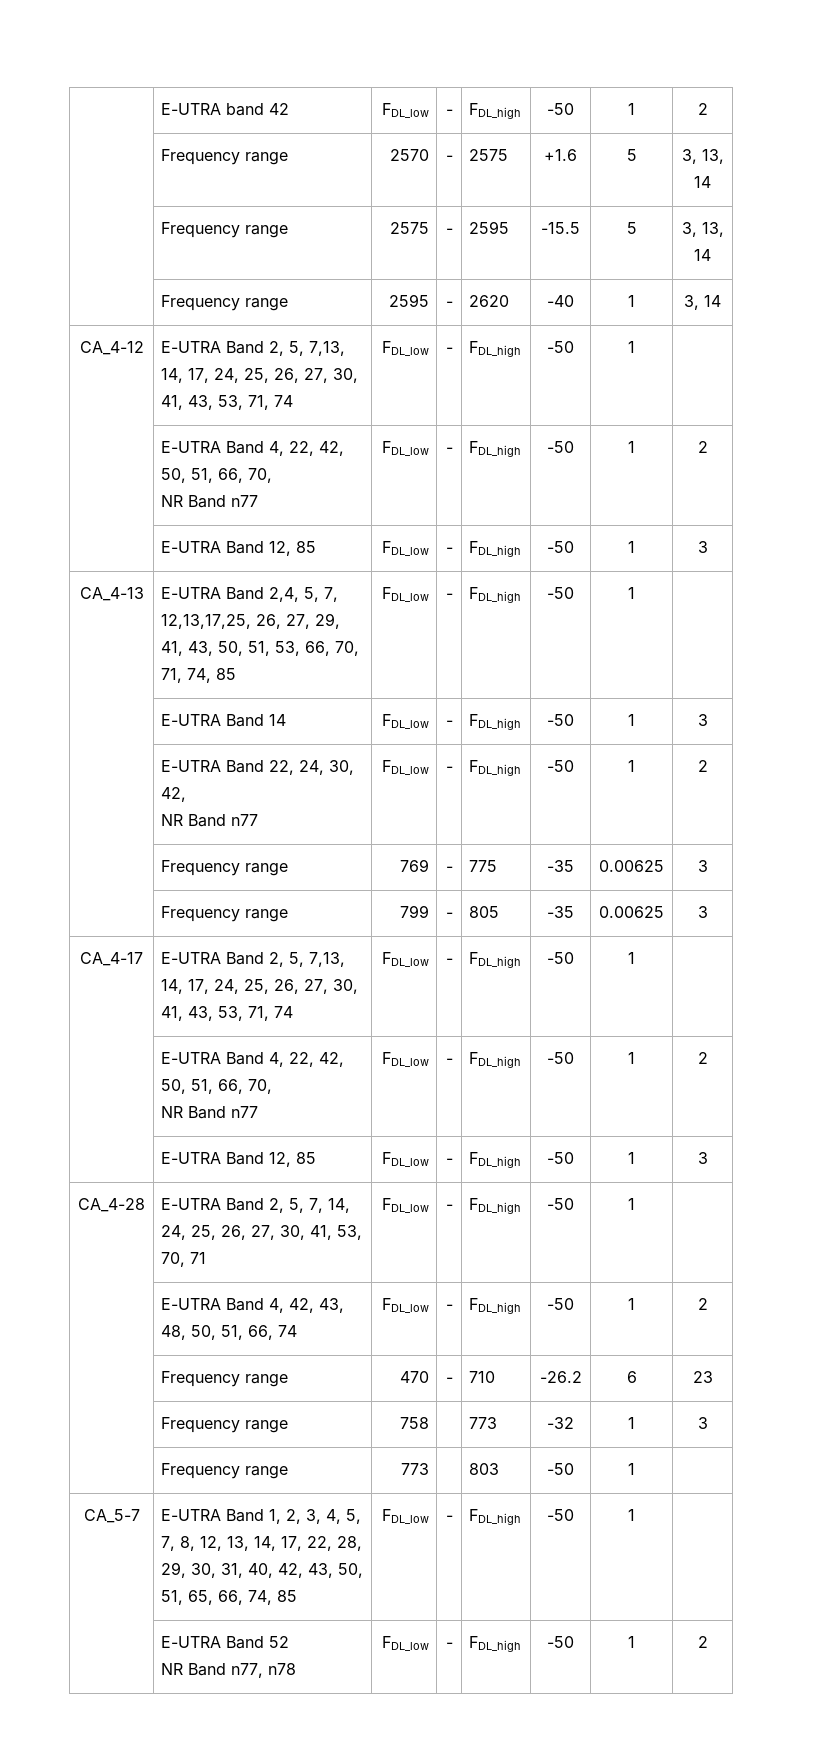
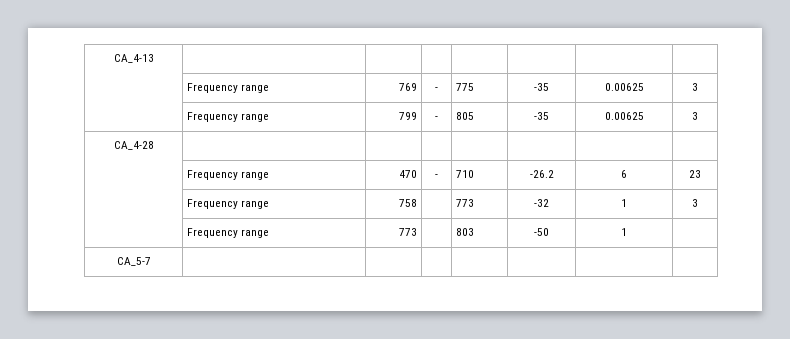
[161,103,290,116] [381,103,429,118] [445,109,453,115] [469,103,522,119] [547,103,574,115] [628,103,635,115] [697,103,708,115] [161,149,289,165] [389,149,429,161] [445,155,453,161] [469,149,509,161] [544,149,577,161] [626,149,637,161] [681,149,724,164] [694,176,711,188] [161,222,289,238] [389,222,429,234] [445,228,453,234] [469,221,510,234] [541,222,580,234] [626,222,637,234] [681,222,724,237] [694,249,711,261] [161,295,289,311] [388,294,429,307] [445,301,453,307] [469,295,510,307] [547,295,574,307] [628,295,635,307] [684,295,721,310] [79,341,144,355] [161,341,346,356] [161,368,359,383] [161,395,294,410] [381,341,429,356] [445,347,453,353] [469,341,522,357] [547,341,574,353] [628,341,635,353] [161,441,345,456] [161,468,273,483] [161,495,259,508] [381,441,429,456] [445,447,453,453] [469,441,522,457] [547,441,574,453] [628,441,635,453] [697,441,708,453] [161,541,317,556] [381,541,429,556] [445,547,453,553] [469,541,522,557] [547,541,574,553] [628,541,635,553] [697,541,708,553] [79,587,144,601] [161,587,339,602] [161,613,341,629] [161,641,360,656] [161,668,237,683] [381,587,429,602] [445,593,453,599] [469,587,522,603] [547,587,574,599] [628,587,635,599] [161,714,287,727] [381,714,429,729] [445,720,453,726] [469,714,522,730] [547,714,574,726] [628,714,635,726] [697,714,708,726] [161,760,355,775] [161,787,187,802] [161,814,259,827] [381,760,429,775] [445,766,453,772] [469,760,522,776] [547,760,574,772] [628,760,635,772] [697,760,708,772] | E-UTRA band 42 | FDL_low | - | FDL_high | -50 | 1 | 2 // | Frequency range | 2570 | - | 2575 | +1.6 | 5 | 3, 13, 14 // | Frequency range | 2575 | - | 2595 | -15.5 | 5 | 3, 13, 14 // | Frequency range | 2595 | - | 2620 | -40 | 1 | 3, 14 // CA_4-12 | E-UTRA Band 2, 5, 7,13, 14, 17, 24, 25, 26, 27, 30, 41, 43, 53, 71, 74 | FDL_low | - | FDL_high | -50 | 1 | // | E-UTRA Band 4, 22, 42, 50, 51, 66, 70, // NR Band n77 | FDL_low | - | FDL_high | -50 | 1 | 2 // | E-UTRA Band 12, 85 | FDL_low | - | FDL_high | -50 | 1 | 3 // CA_4-13 | E-UTRA Band 2,4, 5, 7, 12,13,17,25, 26, 27, 29, 41, 43, 50, 51, 53, 66, 70, 71, 74, 85 | FDL_low | - | FDL_high | -50 | 1 | // | E-UTRA Band 14 | FDL_low | - | FDL_high | -50 | 1 | 3 // | E-UTRA Band 22, 24, 30, 42, // NR Band n77 | FDL_low | - | FDL_high | -50 | 1 | 2 -> [113,54,154,63] CA_4-13 | | | | | | |
[80,952,143,966] [161,952,346,967] [161,979,359,994] [161,1006,294,1021] [381,952,429,967] [445,958,453,964] [469,952,522,968] [547,952,574,964] [628,952,635,964] [161,1052,345,1067] [161,1079,273,1094] [161,1106,259,1119] [381,1052,429,1067] [445,1058,453,1064] [469,1052,522,1068] [547,1052,574,1064] [628,1052,635,1064] [697,1052,708,1064] [161,1152,317,1167] [381,1152,429,1167] [445,1158,453,1164] [469,1152,522,1168] [547,1152,574,1164] [628,1152,635,1164] [697,1152,708,1164] [78,1198,145,1212] [161,1198,351,1213] [161,1225,363,1240] [161,1252,207,1267] [381,1198,429,1213] [445,1204,453,1210] [469,1198,522,1214] [547,1198,574,1210] [628,1198,635,1210] [161,1298,345,1313] [161,1325,298,1340] [381,1298,429,1313] [445,1304,453,1310] [469,1298,522,1314] [547,1298,574,1310] [628,1298,635,1310] [697,1298,708,1310] CA_4-17 | E-UTRA Band 2, 5, 7,13, 14, 17, 24, 25, 26, 27, 30, 41, 43, 53, 71, 74 | FDL_low | - | FDL_high | -50 | 1 | // | E-UTRA Band 4, 22, 42, 50, 51, 66, 70, // NR Band n77 | FDL_low | - | FDL_high | -50 | 1 | 2 // | E-UTRA Band 12, 85 | FDL_low | - | FDL_high | -50 | 1 | 3 // CA_4-28 | E-UTRA Band 2, 5, 7, 14, 24, 25, 26, 27, 30, 41, 53, 70, 71 | FDL_low | - | FDL_high | -50 | 1 | // | E-UTRA Band 4, 42, 43, 48, 50, 51, 66, 74 | FDL_low | - | FDL_high | -50 | 1 | 2 -> [113,141,154,150] CA_4-28 | | | | | | |
[161,1509,362,1524] [161,1536,363,1551] [161,1562,364,1578] [161,1590,298,1605] [381,1509,429,1524] [445,1515,453,1521] [469,1509,522,1525] [547,1509,574,1521] [628,1509,635,1521] [161,1636,290,1649] [161,1663,297,1678] [381,1636,429,1651] [445,1642,453,1648] [469,1636,522,1652] [547,1636,574,1648] [628,1636,635,1648] [697,1636,708,1648] E-UTRA Band 1, 2, 3, 4, 5, 7, 8, 12, 13, 14, 17, 22, 28, 29, 30, 31, 40, 42, 43, 50, 51, 65, 66, 74, 85 | FDL_low | - | FDL_high | -50 | 1 | // | E-UTRA Band 52 // NR Band n77, n78 | FDL_low | - | FDL_high | -50 | 1 | 2 -> (151, 261) | | | | | |

